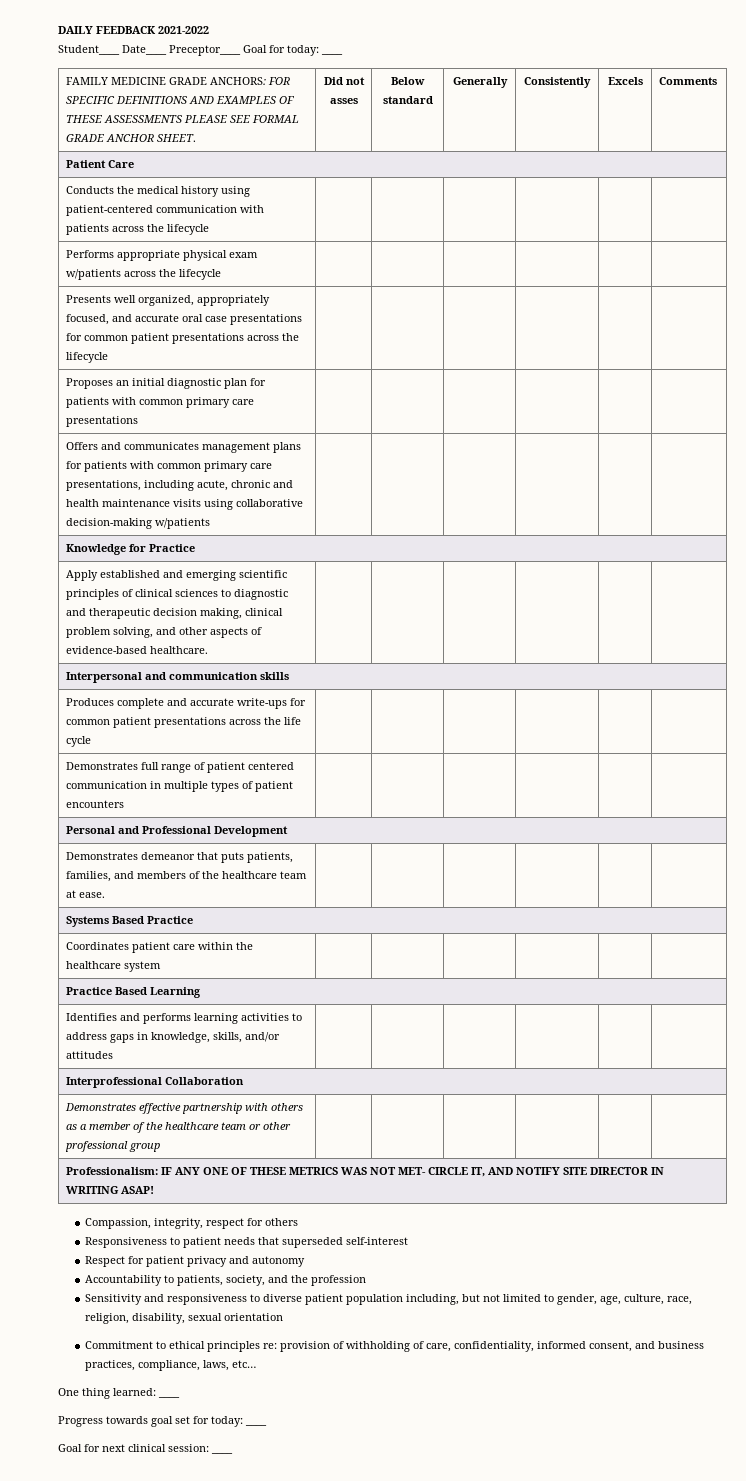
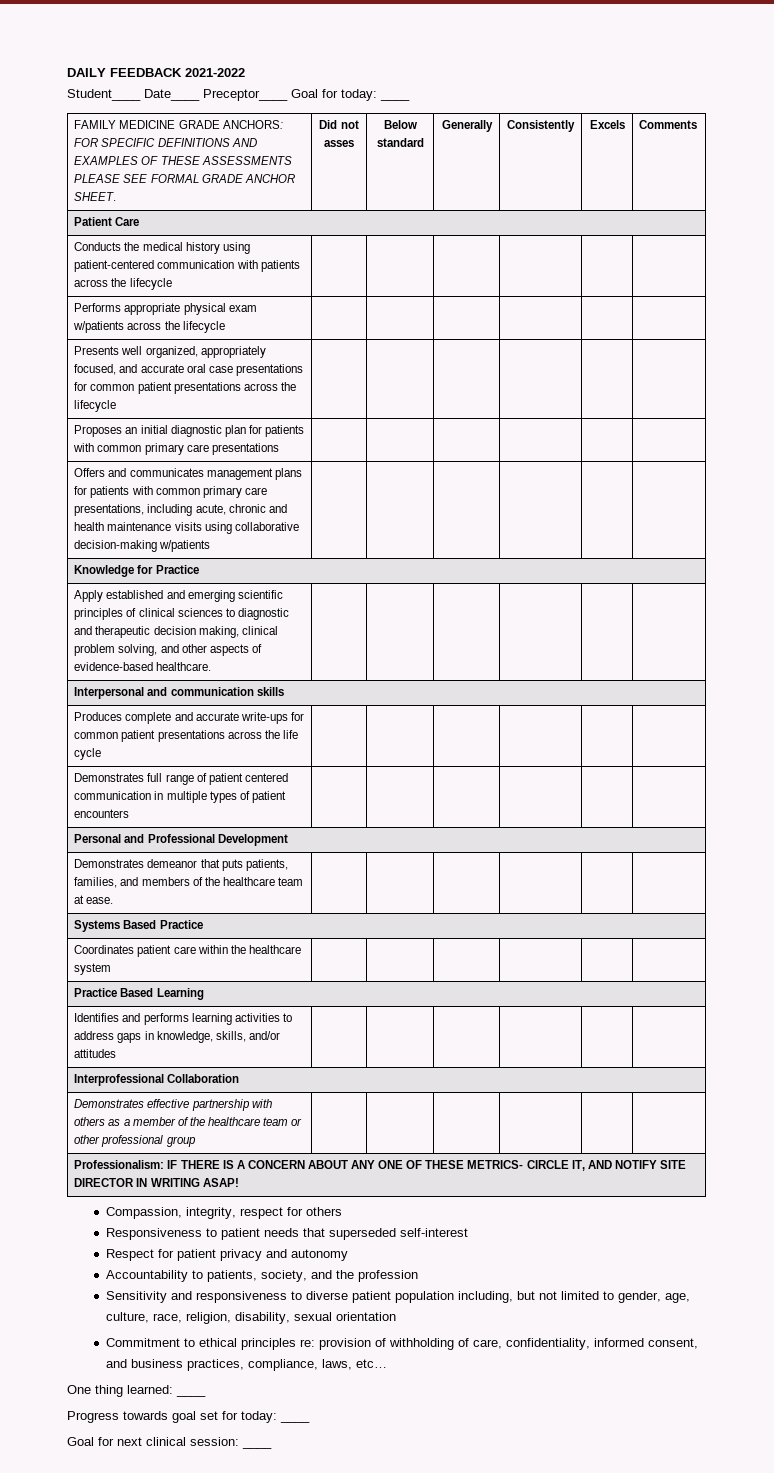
[175,1167,427,1175] ANY ONE OF THESE METRICS WAS NOT MET- -> [180,1160,524,1169] THERE IS A CONCERN ABOUT ANY ONE OF THESE METRICS-

